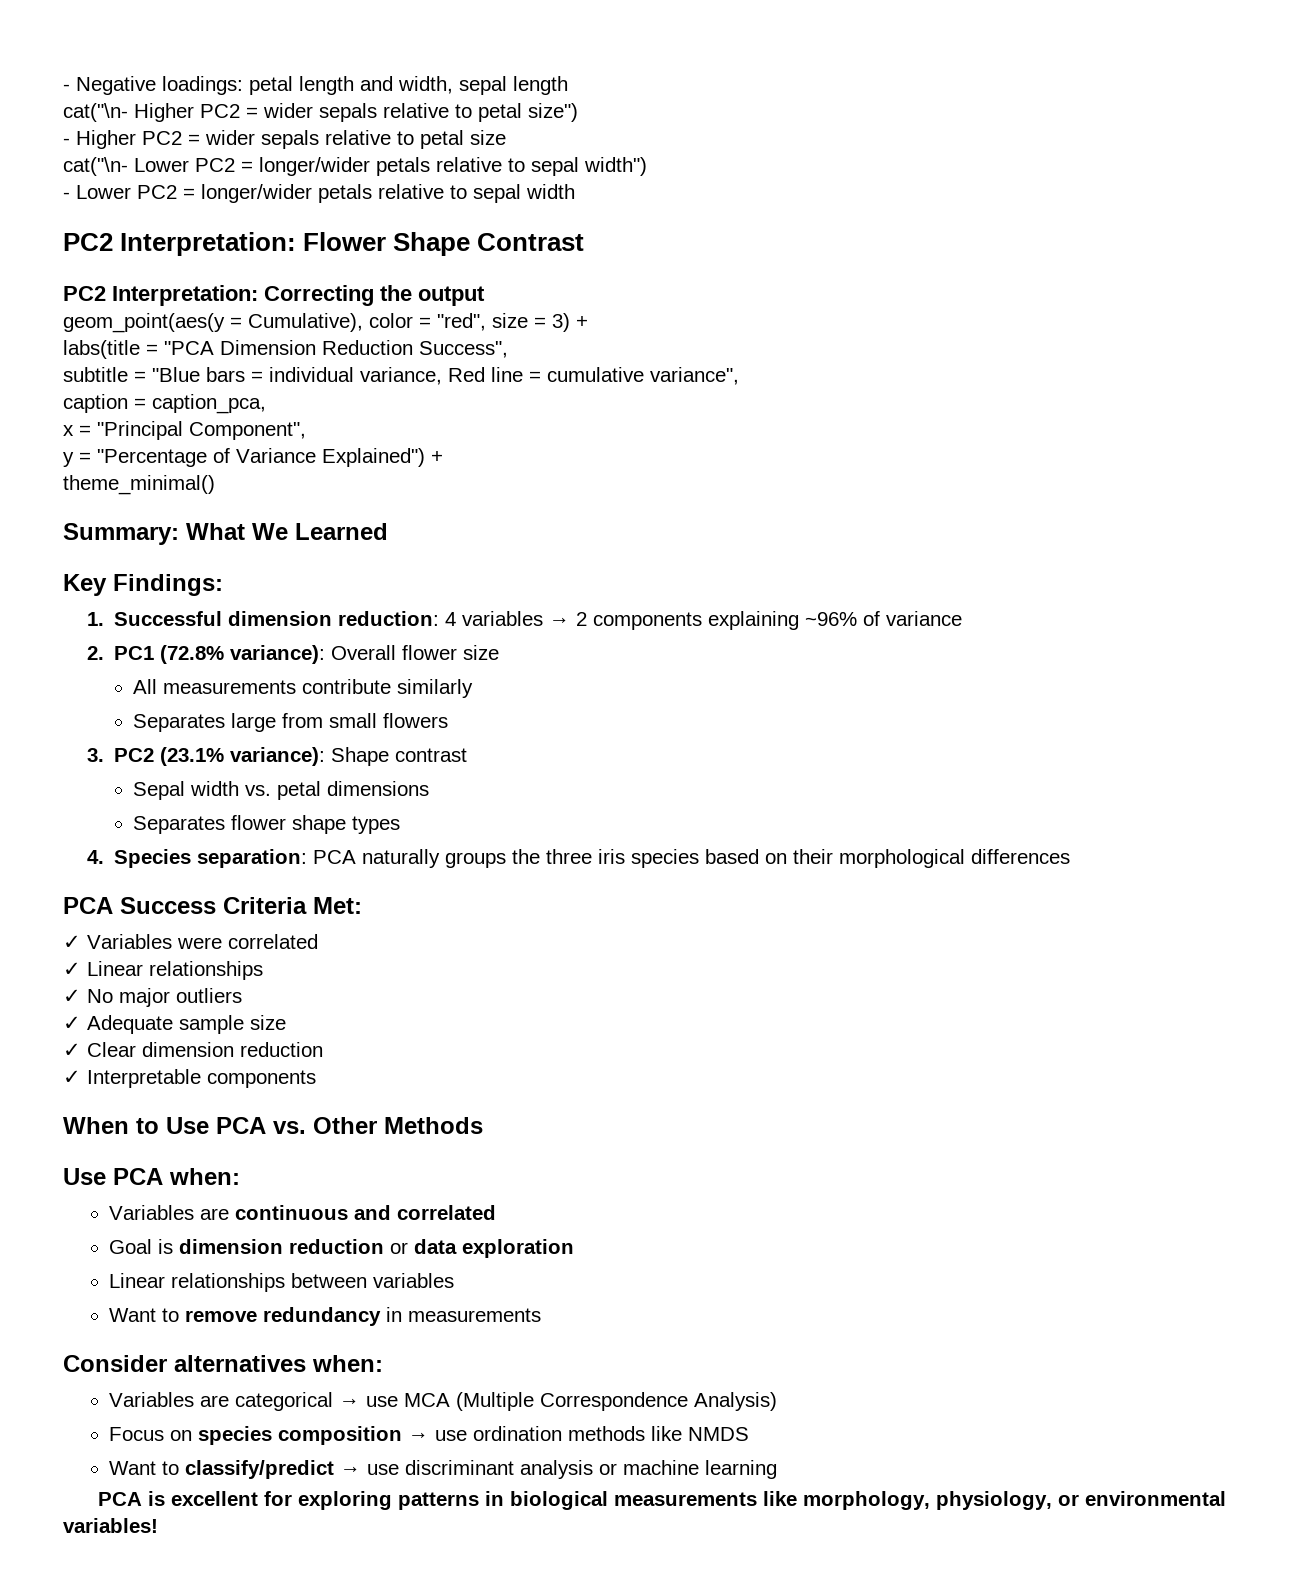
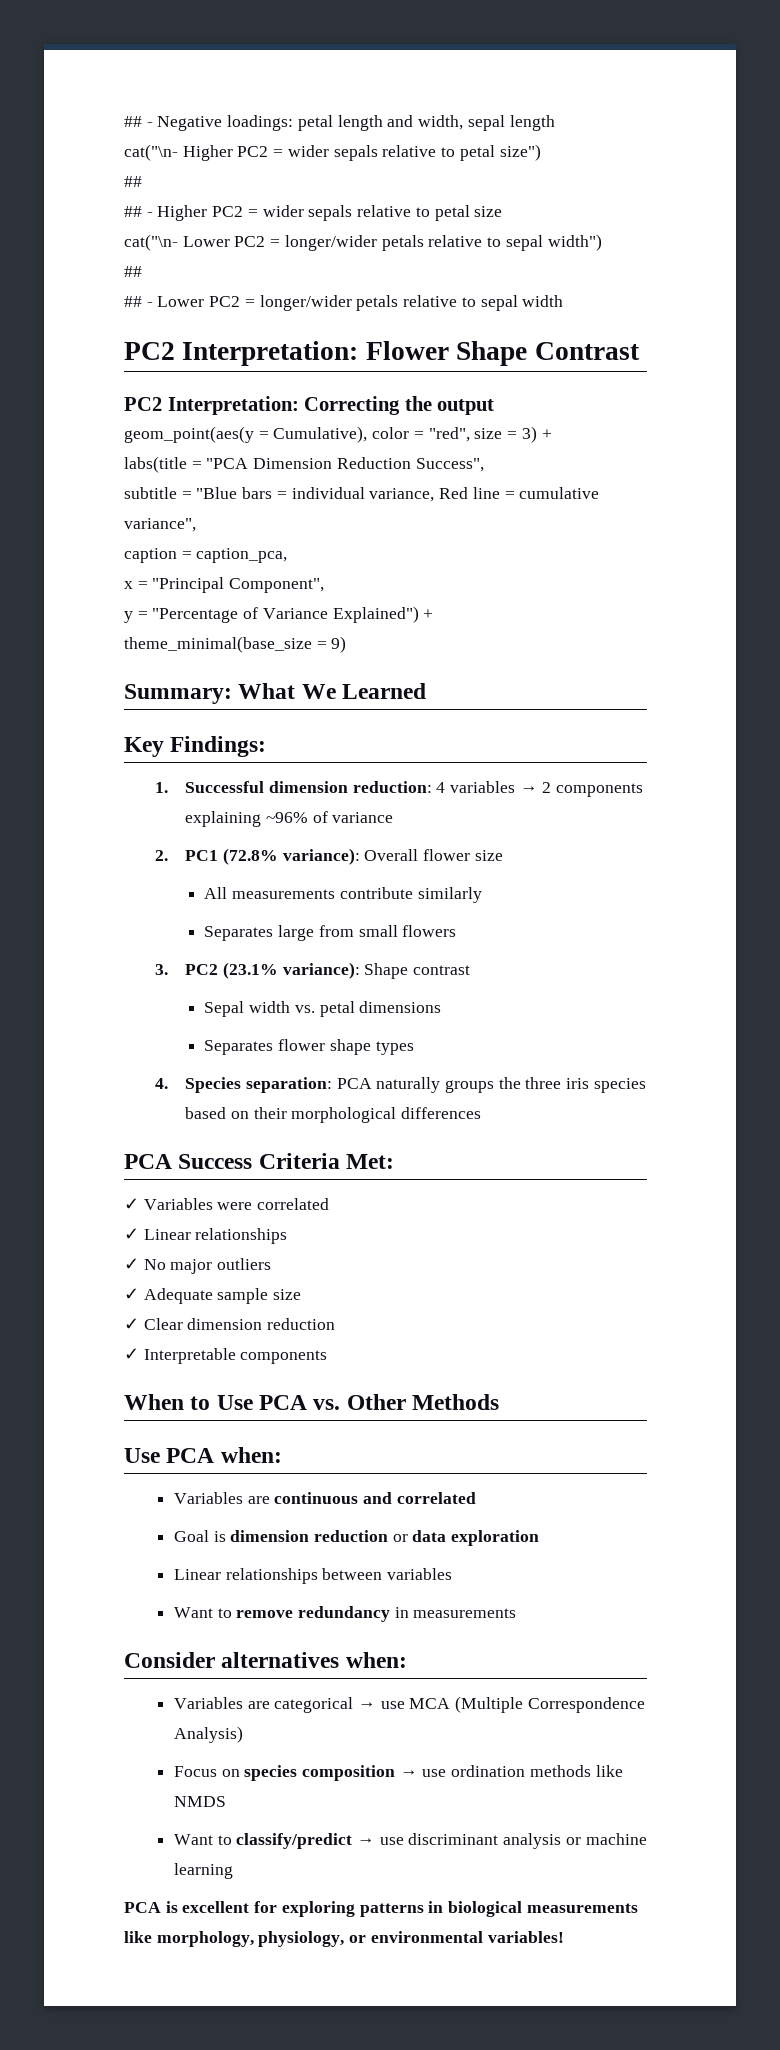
(63, 87) none -> [124,116,142,127] ##
(578, 112) none -> [124,176,142,187] [124,206,142,217] ## // ##
(647, 166) none -> [124,266,142,277] [124,296,142,307] ## // ##
[63,475,215,495] theme_minimal() -> [124,636,347,653] theme_minimal(base_size = 9)

